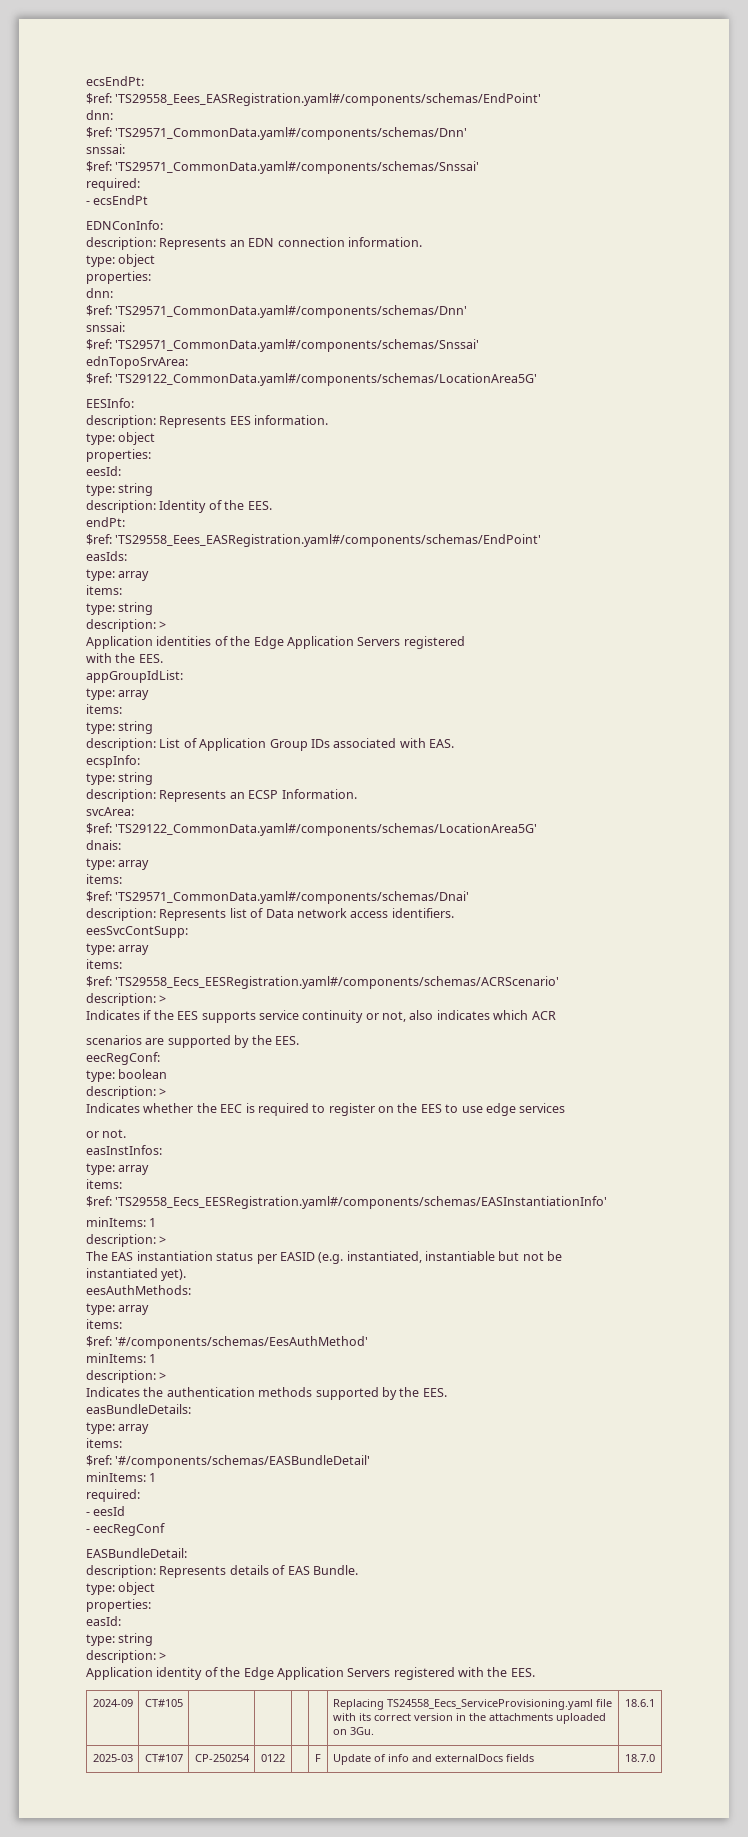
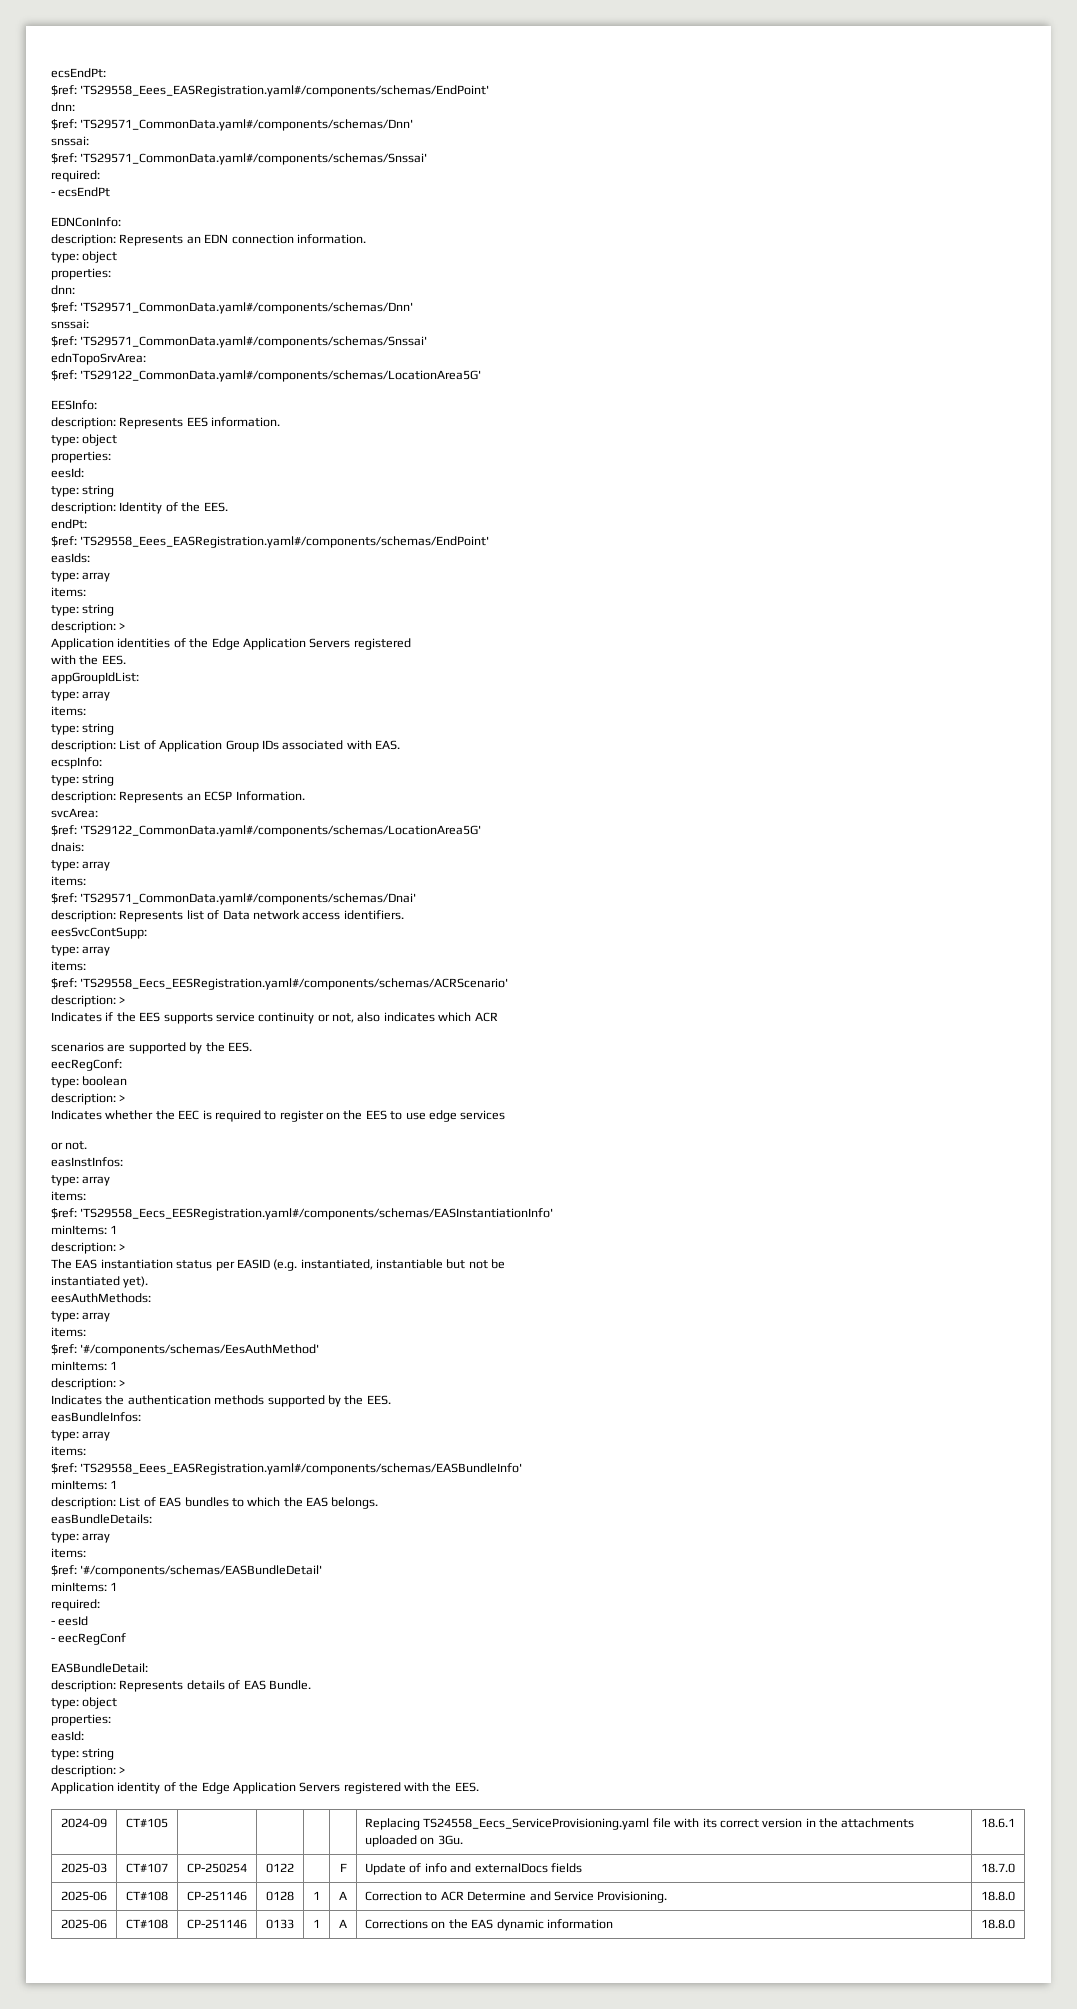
(447, 1392) none -> [51,1412,141,1422] [51,1430,111,1441] [51,1446,86,1456] [51,1463,523,1475] [51,1480,118,1490] [51,1497,379,1509] // easBundleInfos: // type: array // items: // $ref: 'TS29558_Eees_EASRegistration.yaml#/components/schemas/EASBundleInfo' // minItems: 1 // description: List of EAS bundles to which the EAS belongs.
(655, 1758) none -> [61,1891,107,1901] [126,1891,168,1901] [187,1891,247,1901] [266,1891,294,1901] [313,1891,320,1900] [339,1891,347,1900] [365,1891,668,1903] [981,1891,1015,1901] [61,1919,107,1929] [126,1919,168,1929] [187,1919,247,1929] [266,1919,294,1929] [313,1919,320,1928] [339,1919,347,1928] [365,1919,613,1931] [981,1919,1015,1929] // 2025-06 | CT#108 | CP-251146 | 0128 | 1 | A | Correction to ACR Determine and Service Provisioning. | 18.8.0 // 2025-06 | CT#108 | CP-251146 | 0133 | 1 | A | Corrections on the EAS dynamic information | 18.8.0

